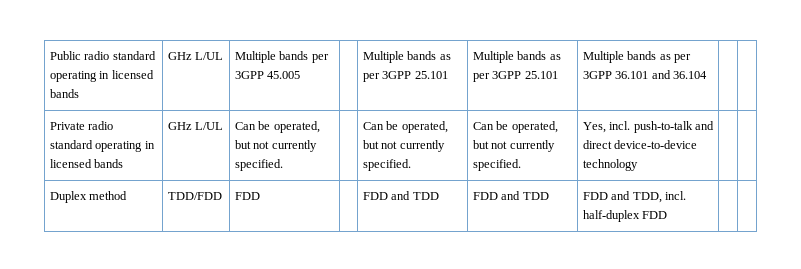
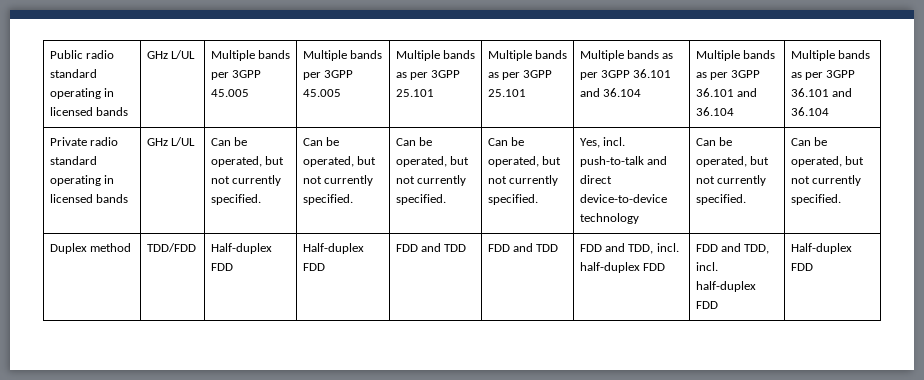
(301, 75) none -> [302,50,383,61] [302,70,354,80] [302,89,341,97] Multiple bands per 3GPP 45.005
(707, 75) | -> [695,50,776,61] [695,70,761,80] [695,88,758,97] [695,107,734,116] [790,50,871,61] [790,70,856,80] [790,88,853,97] [790,107,829,116] Multiple bands as per 3GPP 36.101 and 36.104 | Multiple bands as per 3GPP 36.101 and 36.104
(283, 165) none -> [302,137,340,146] [302,156,377,167] [302,175,374,186] [302,194,353,205] Can be operated, but not currently specified.
(638, 165) | -> [695,137,733,146] [695,156,770,167] [695,175,767,186] [695,194,746,205] [790,137,828,146] [790,156,865,167] [790,175,862,186] [790,194,841,205] Can be operated, but not currently specified. | Can be operated, but not currently specified.
[234,192,260,200] FDD | -> [210,243,272,254] [210,263,233,271] [302,243,364,254] [302,263,325,271] Half-duplex FDD | Half-duplex FDD
(668, 215) | -> [695,243,770,254] [695,262,718,271] [695,281,756,292] [695,301,718,309] [790,243,852,254] [790,263,813,271] FDD and TDD, incl. half-duplex FDD | Half-duplex FDD

